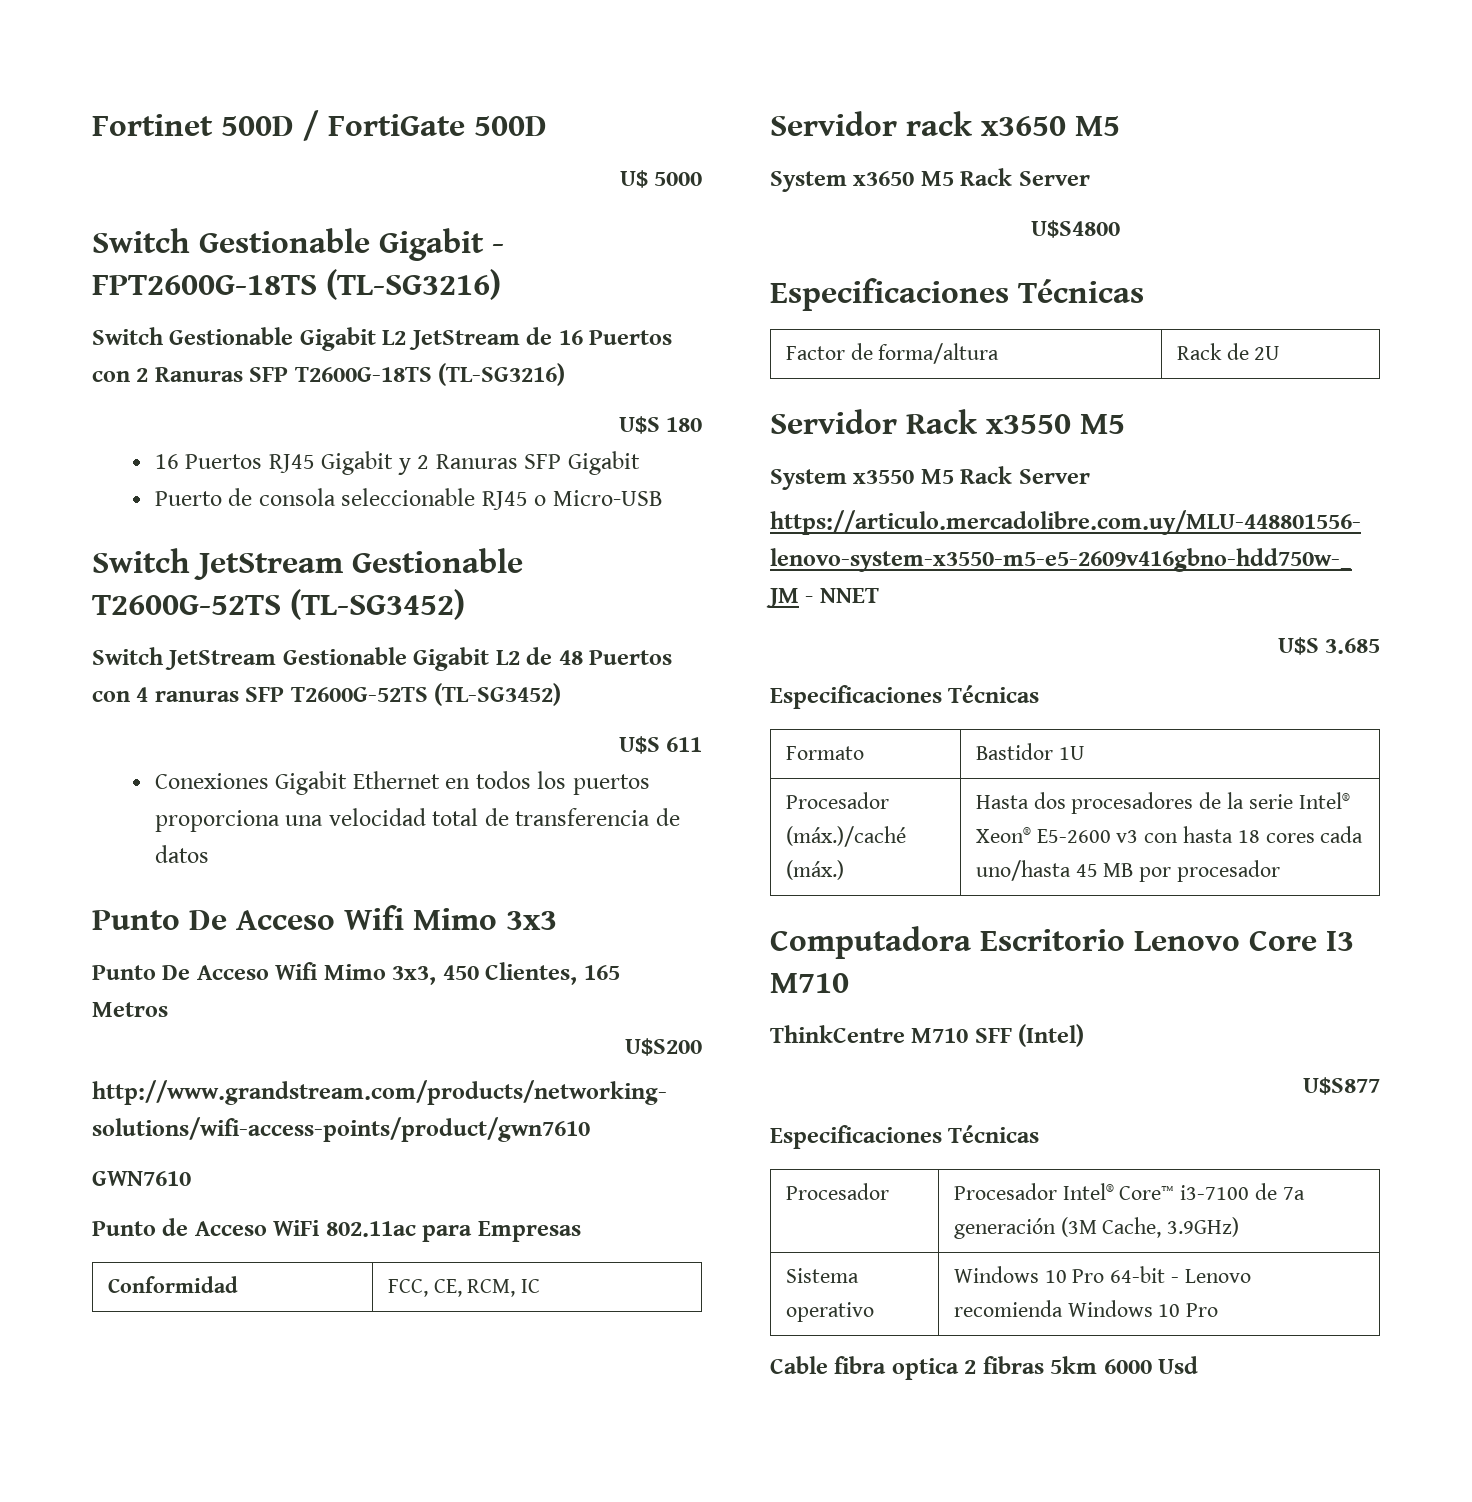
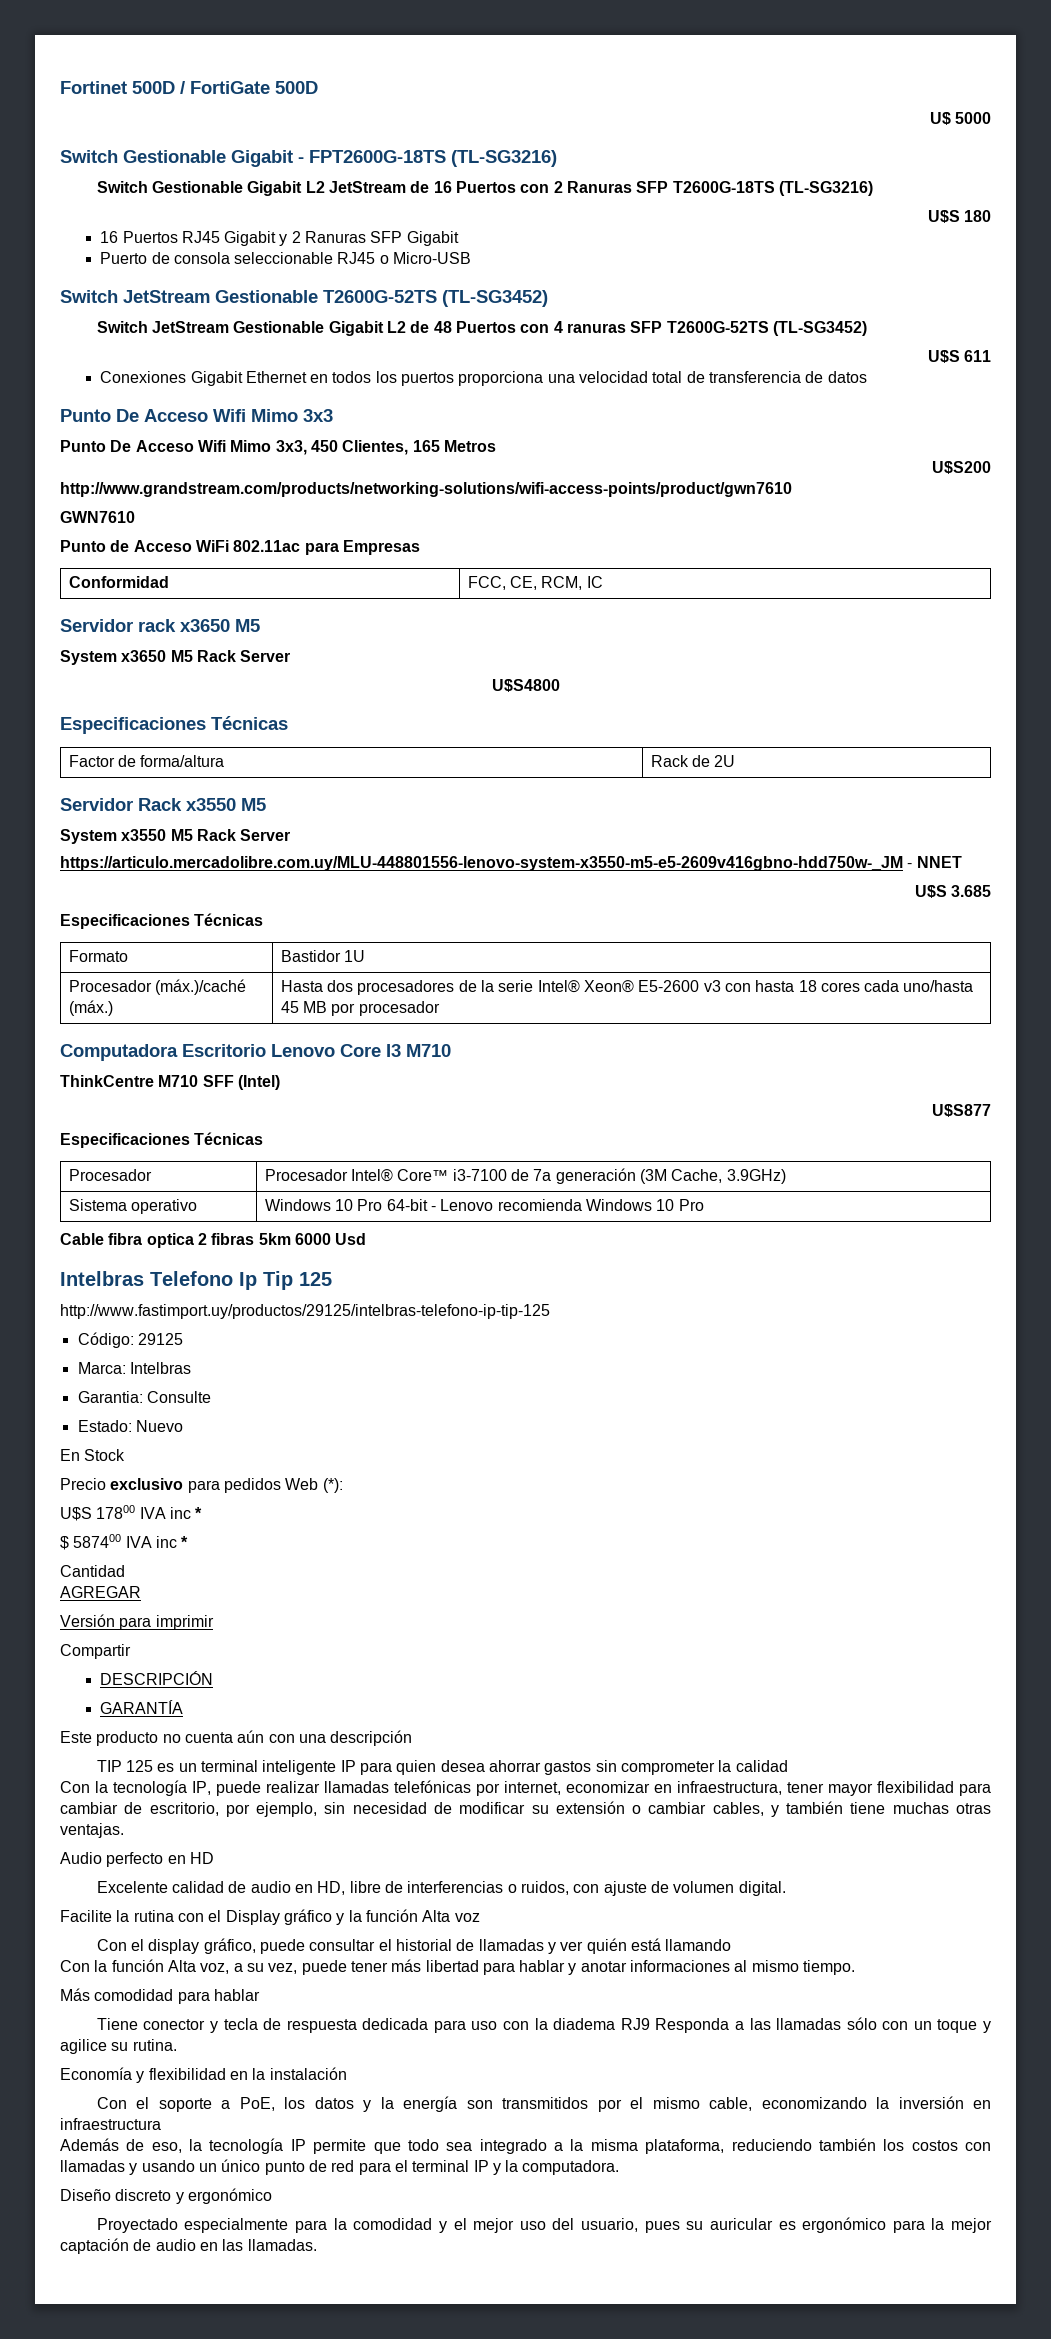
(1199, 1365) none -> [60,1271,332,1290] [60,1304,550,1319] [77,1332,183,1348] [77,1362,191,1374] [77,1391,211,1403] [77,1420,183,1432] [60,1449,126,1461] [60,1478,343,1493] [60,1505,203,1521] [60,1534,189,1550] [60,1565,125,1577] [60,1586,141,1598] [60,1614,214,1630] [60,1644,131,1659] [100,1671,214,1685] [100,1700,184,1714] [60,1730,413,1746] [96,1760,788,1775] [60,1780,991,1796] [60,1801,992,1817] [60,1823,124,1838] [60,1852,214,1867] [96,1881,786,1896] [60,1909,480,1925] [96,1938,732,1954] [60,1959,856,1975] [60,1988,260,2004] [96,2017,991,2033] [60,2039,177,2054] [60,2067,347,2083] [96,2096,991,2112] [60,2118,161,2130] [60,2138,991,2154] [60,2159,620,2175] [60,2188,272,2204] [96,2217,993,2233] [60,2238,317,2254] // Intelbras Telefono Ip Tip 125 // http://www.fastimport.uy/productos/29125/intelbras-telefono-ip-tip-125 // Código: 29125 // Marca: Intelbras // Garantia: Consulte // Estado: Nuevo // En Stock // Precio exclusivo para pedidos Web (*): // U$S 17800 IVA inc * // $ 587400 IVA inc * // Cantidad // AGREGAR // Versión para imprimir // Compartir // DESCRIPCIÓN // GARANTÍA // Este producto no cuenta aún con una descripción // TIP 125 es un terminal inteligente IP para quien desea ahorrar gastos sin comprometer la calidad // Con la tecnología IP, puede realizar llamadas telefónicas por internet, economizar en infraestructura, tener mayor flexibilidad para cambiar de escritorio, por ejemplo, sin necesidad de modificar su extensión o cambiar cables, y también tiene muchas otras ventajas. // Audio perfecto en HD // Excelente calidad de audio en HD, libre de interferencias o ruidos, con ajuste de volumen digital. // Facilite la rutina con el Display gráfico y la función Alta voz // Con el display gráfico, puede consultar el historial de llamadas y ver quién está llamando // Con la función Alta voz, a su vez, puede tener más libertad para hablar y anotar informaciones al mismo tiempo. // Más comodidad para hablar // Tiene conector y tecla de respuesta dedicada para uso con la diadema RJ9 Responda a las llamadas sólo con un toque y agilice su rutina. // Economía y flexibilidad en la instalación // Con el soporte a PoE, los datos y la energía son transmitidos por el mismo cable, economizando la inversión en infraestructura // Además de eso, la tecnología IP permite que todo sea integrado a la misma plataforma, reduciendo también los costos con llamadas y usando un único punto de red para el terminal IP y la computadora. // Diseño discreto y ergonómico // Proyectado especialmente para la comodidad y el mejor uso del usuario, pues su auricular es ergonómico para la mejor captación de audio en las llamadas.

